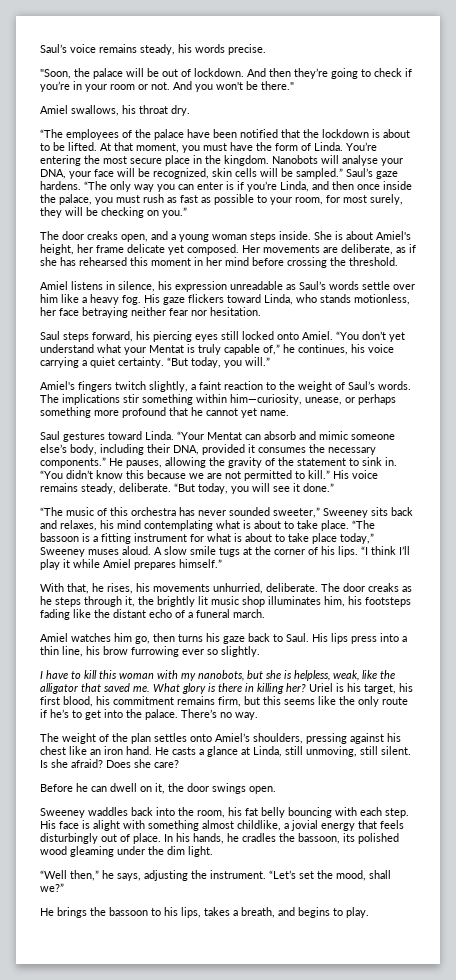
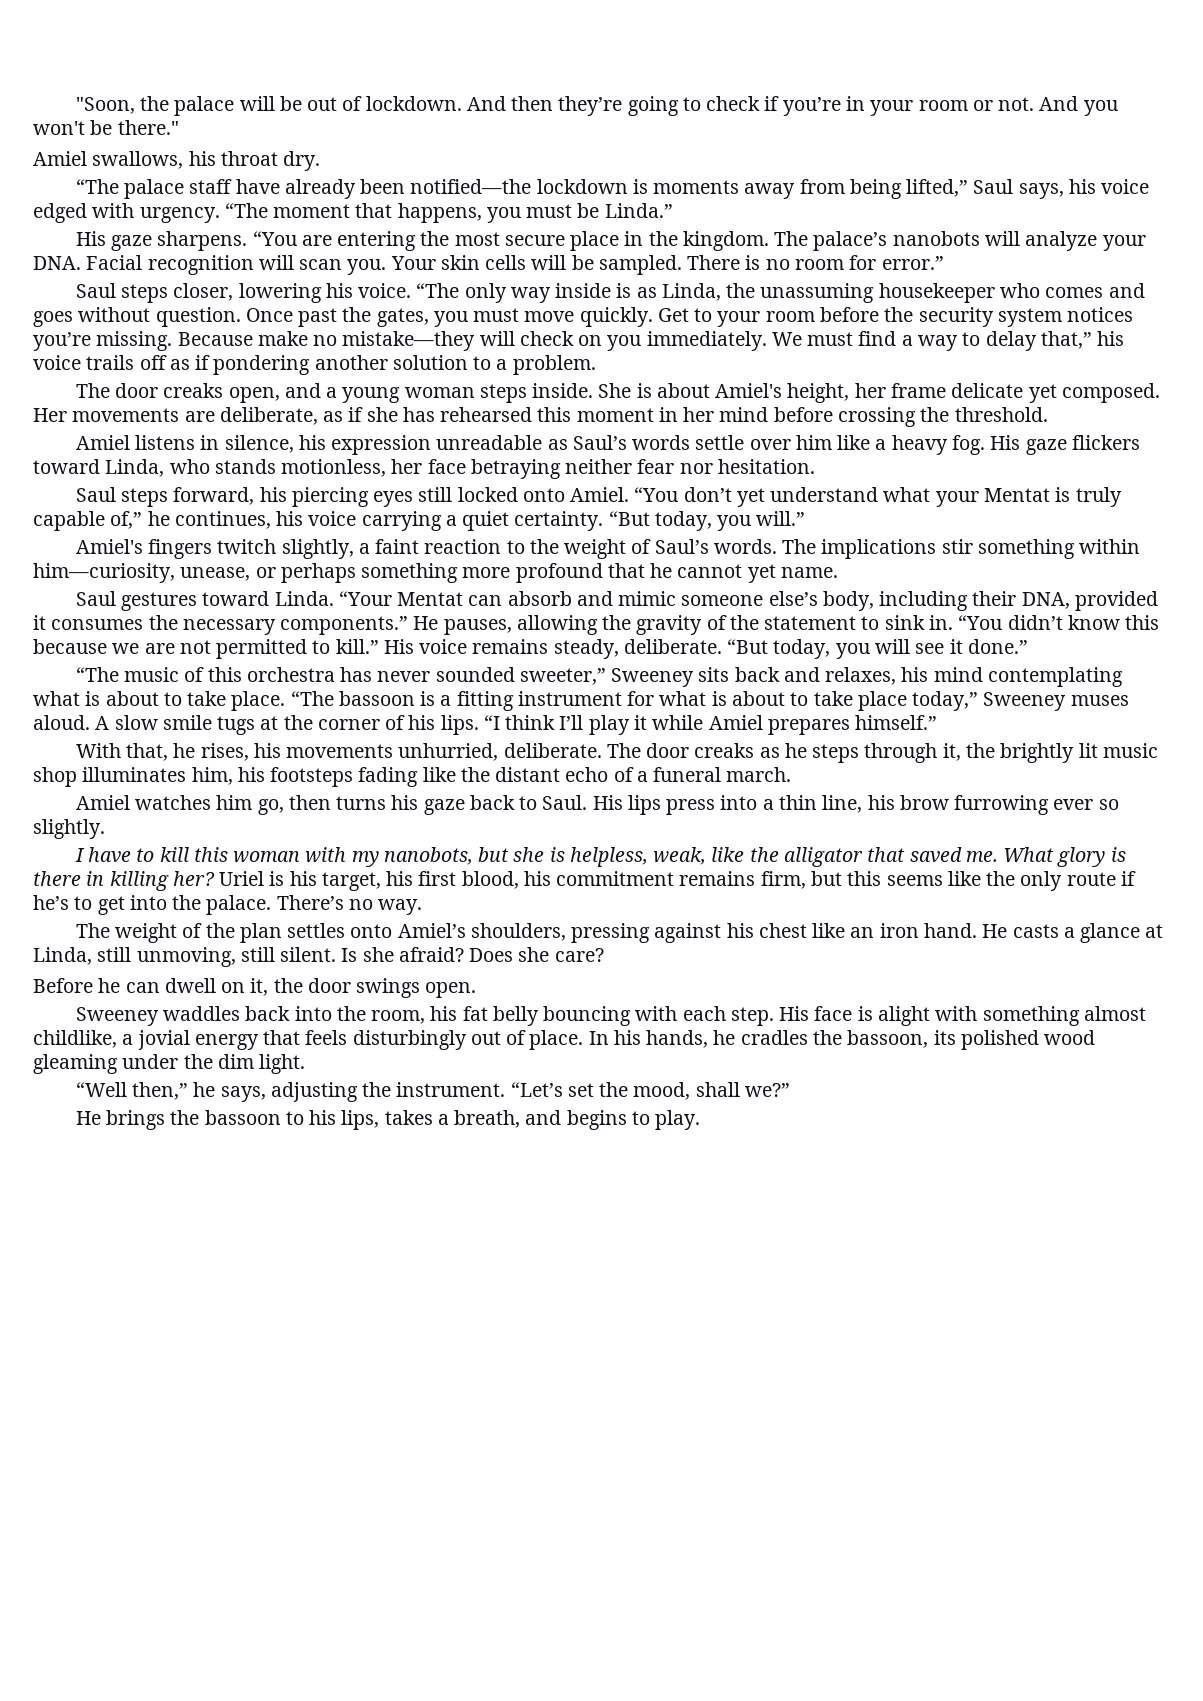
[40,44,266,55] Saul’s voice remains steady, his words precise. // -> (75, 105) none
[66,129,410,140] [40,142,377,153] employees of the palace have been notified that the lockdown is about to be lifted. At that moment, you must have the form of Linda. You’re -> [123,179,1150,199] [33,203,673,223] [75,231,332,251] palace staff have already been notified—the lockdown is moments away from being lifted,” Saul says, his voice edged with urgency. “The moment that happens, you must be Linda.” // His gaze sharpens. “You are
[272,155,403,166] [40,168,398,179] [40,181,412,192] [40,194,403,205] [40,207,187,218] Nanobots will analyse your DNA, your face will be recognized, skin cells will be sampled.” Saul’s gaze hardens. “The only way you can enter is if you’re Linda, and then once inside the palace, you must rush as fast as possible to your room, for most surely, they will be checking on you.” -> [774,231,1146,251] [33,255,944,275] [75,283,1145,303] [33,307,1134,327] [33,331,1125,351] [33,355,596,375] The palace’s nanobots will analyze your DNA. Facial recognition will scan you. Your skin cells will be sampled. There is no room for error.” // Saul steps closer, lowering his voice. “The only way inside is as Linda, the unassuming housekeeper who comes and goes without question. Once past the gates, you must move quickly. Get to your room before the security system notices you’re missing. Because make no mistake—they will check on you immediately. We must find a way to delay that,” his voice trails off as if pondering another solution to a problem.

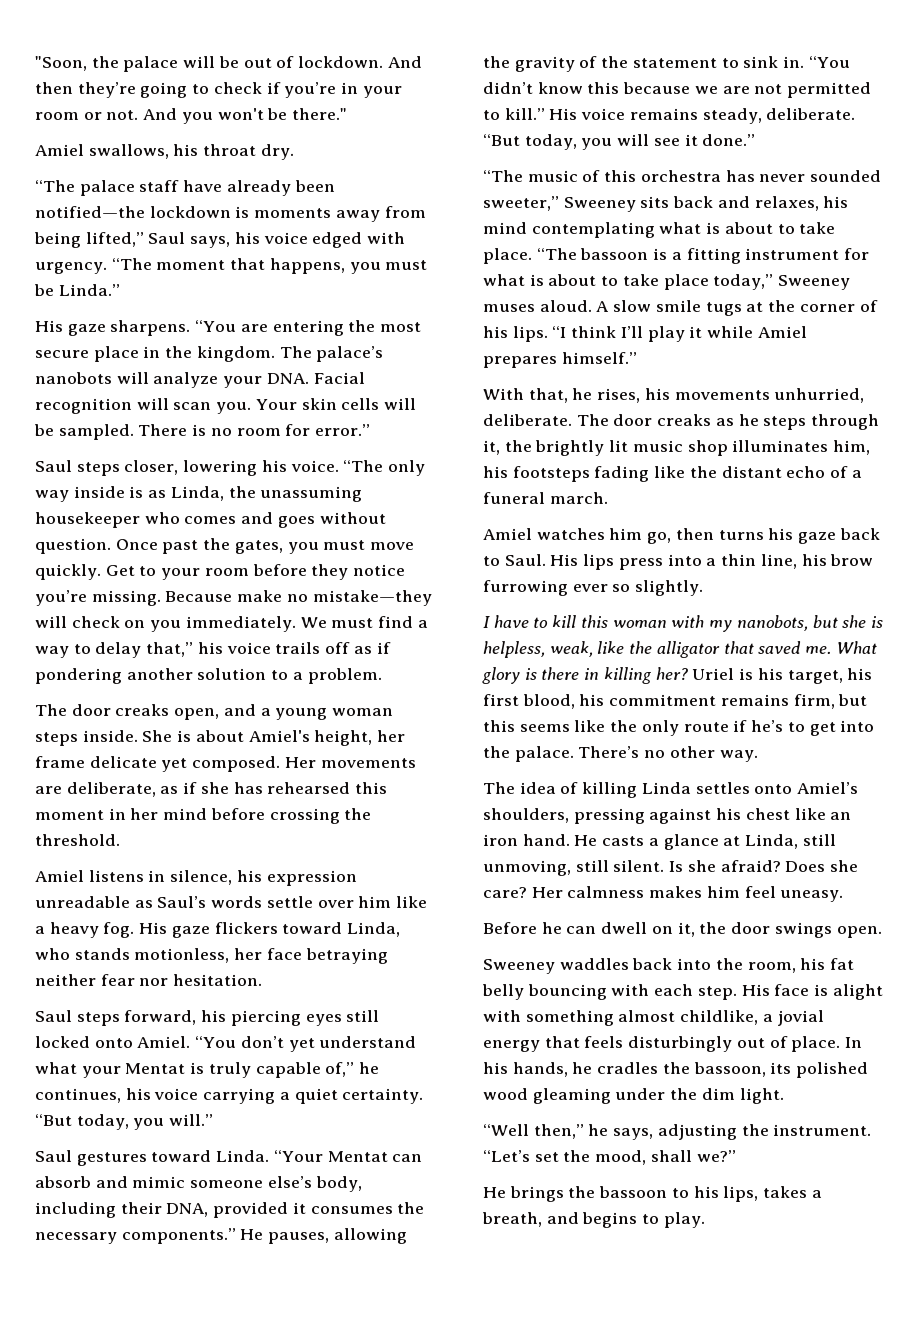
[884,307,1134,327] the security system notices -> [311,564,406,580] they notice
[75,539,1141,559] [33,563,838,583] // Amiel's fingers twitch slightly, a faint reaction to the weight of Saul’s words. The implications stir something within him—curiosity, unease, or perhaps something more profound that he cannot yet name. -> (214, 1120) none
(373, 904) none -> [669,746,715,758] other
[114,923,282,943] weight of the plan -> [519,782,691,798] idea of killing Linda
(604, 955) none -> [531,886,844,902] Her calmness makes him feel uneasy.

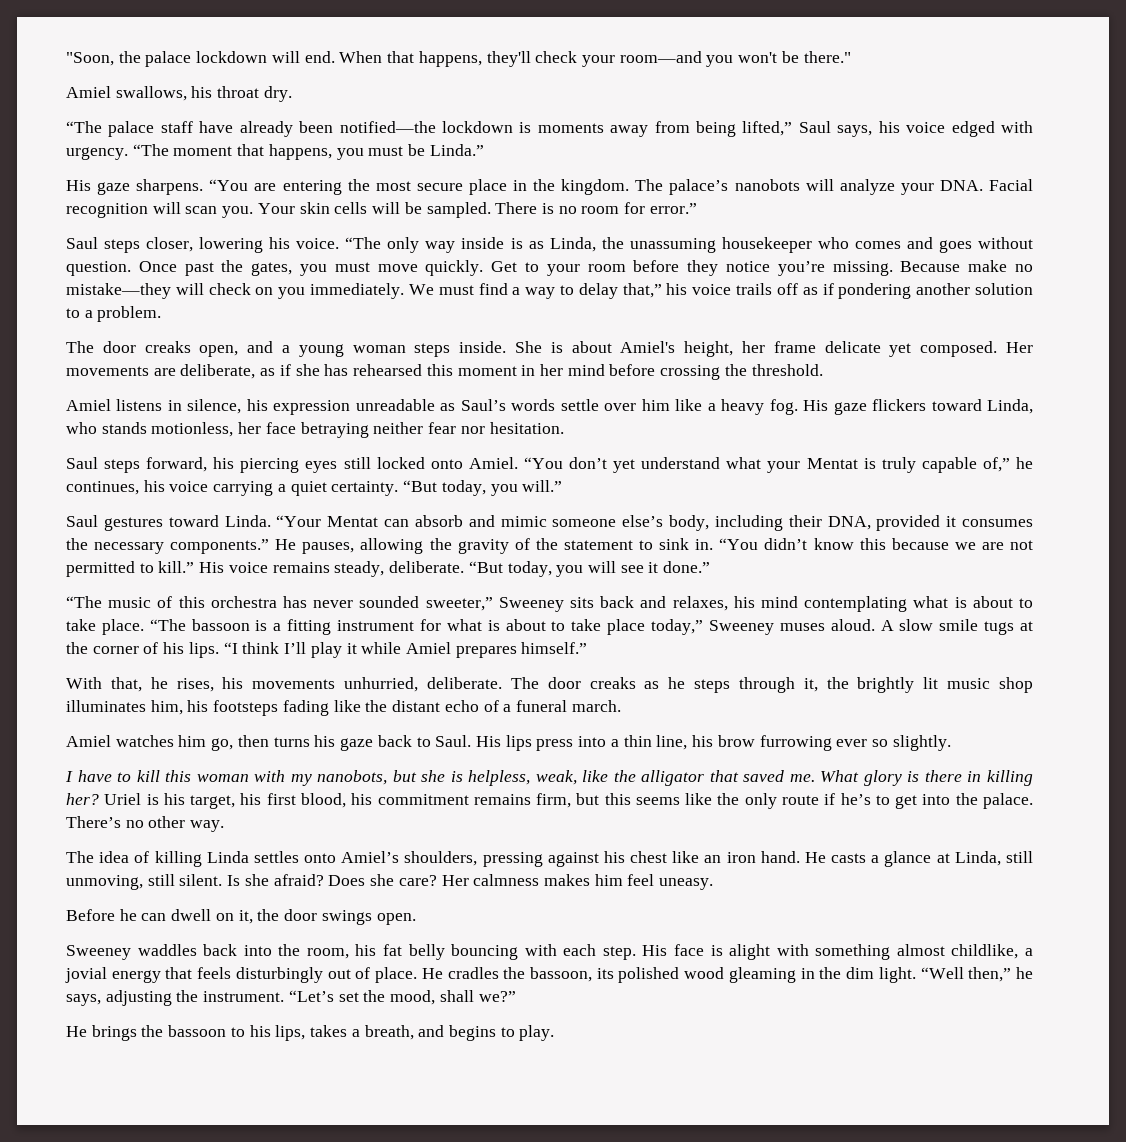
[183,56,422,68] [35,82,402,98] [35,108,178,120] will be out of lockdown. And then they’re going to check if you’re in your room or not. And -> [196,51,702,67] lockdown will end. When that happens, they'll check your room—and
[845,1037,863,1048] [483,1062,593,1077] In his hands, he -> [421,968,443,979] He
[615,1088,666,1100] under -> [800,968,815,979] in
(784, 1096) // -> (916, 975) none

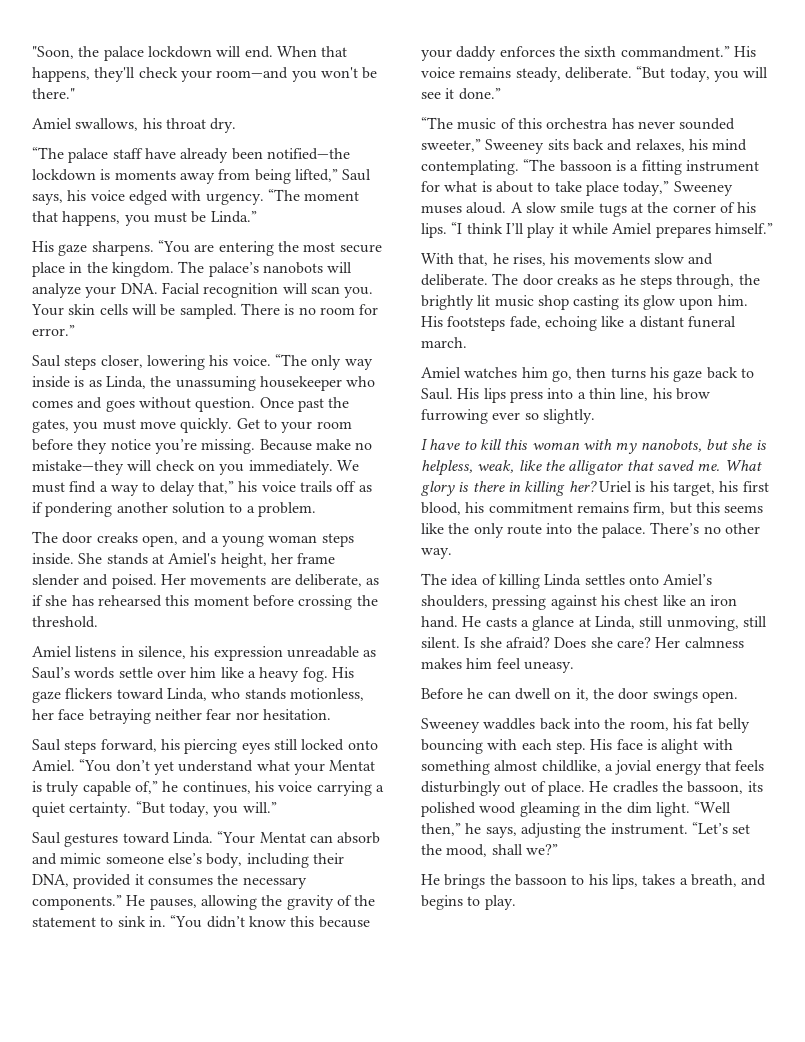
[550,341,612,353] is about -> [106,553,164,565] stands at
[824,341,998,357] delicate yet composed. -> [32,574,157,589] slender and poised.
[521,364,605,376] in her mind -> (249, 601) none
[954,540,1033,550] [66,561,195,577] we are not permitted to kill.” -> [421,46,730,61] your daddy enforces the sixth commandment.”
[804,596,1034,612] [66,619,144,635] contemplating what is about to take place. -> [421,160,519,175] contemplating.
[344,677,419,692] unhurried, -> [653,253,714,265] slow and
[738,677,818,693] through it, -> [676,274,735,289] through,
[66,700,512,716] illuminates him, his footsteps fading like the distant echo of a -> [573,295,748,310] [421,316,684,331] casting its glow upon him. His footsteps fade, echoing like a distant
[824,793,918,809] if he’s to get -> (542, 529) none

